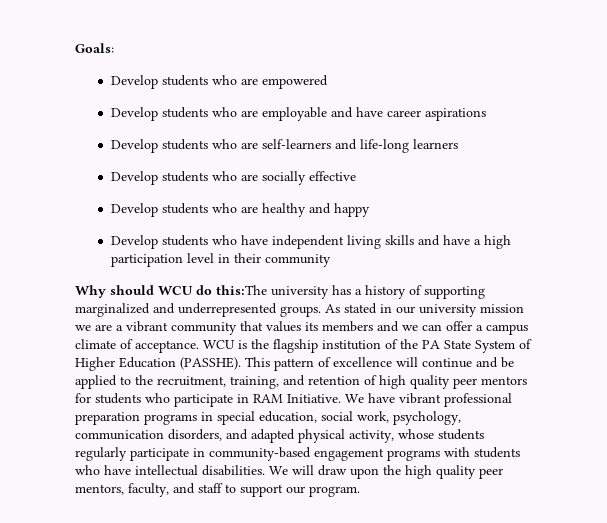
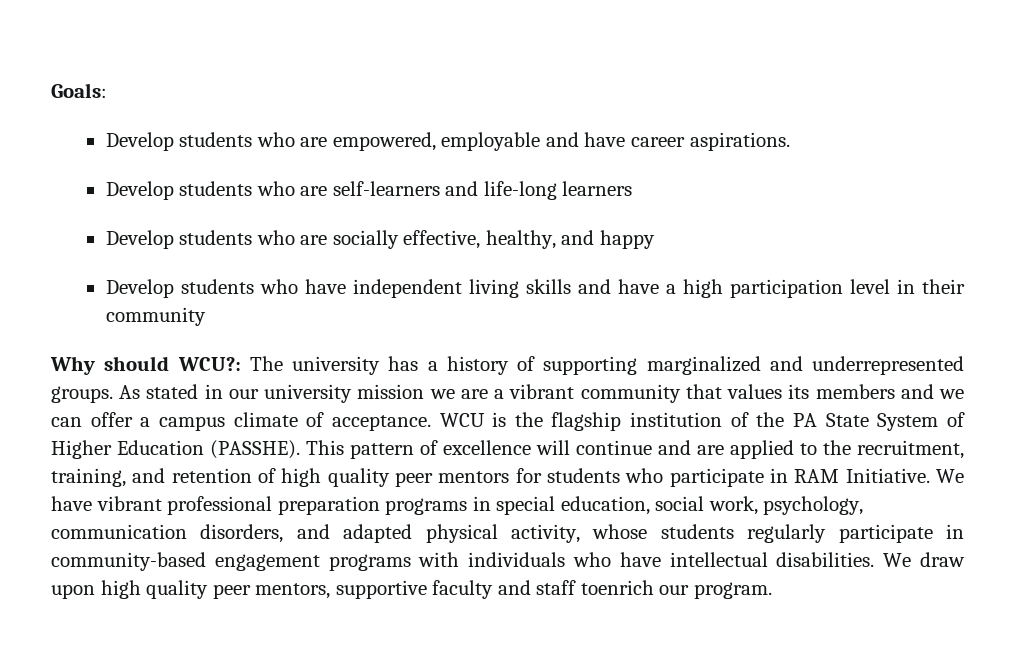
[261,75,328,89] [110,107,258,121] empowered // Develop students who are -> [332,132,436,151] empowered,
[424,108,486,121] aspirations -> [689,132,790,151] aspirations.
[308,171,356,181] [110,203,306,217] effective // Develop students who are healthy -> [403,230,556,249] effective, healthy,
[158,285,267,295] WCU do this:The -> [177,356,283,371] WCU?: The
[501,357,514,368] be -> [697,445,724,455] are
[474,447,520,458] students -> [468,552,566,567] individuals
[292,465,314,475] will -> (912, 560) none
[383,465,401,475] the -> (95, 591) none
[128,483,283,497] faculty, and staff to support -> [335,580,654,599] supportive faculty and staff toenrich

